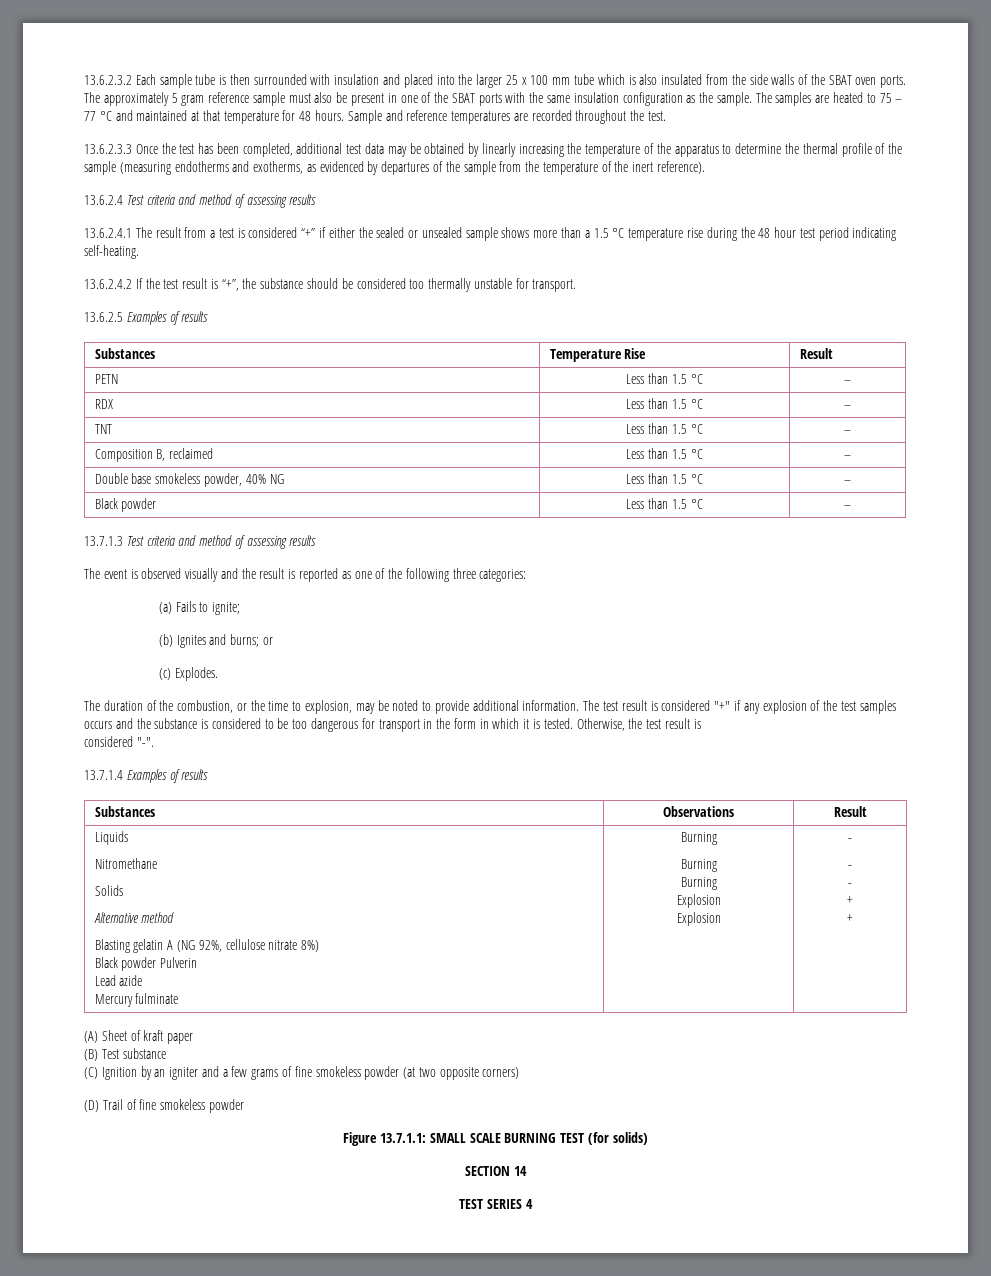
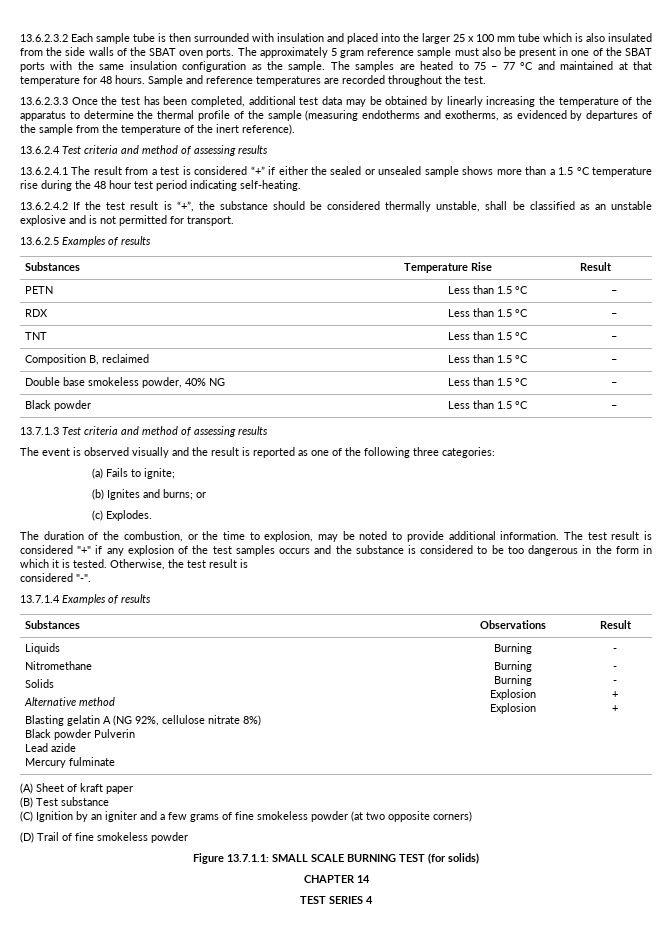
[409,278,512,292] too thermally unstable -> [385,201,652,212] [20,215,167,226] thermally unstable, shall be classified as an unstable explosive and is not permitted
[361,718,420,732] for transport -> (579, 550) none
[465,1166,511,1176] SECTION -> [303,875,355,883] CHAPTER

